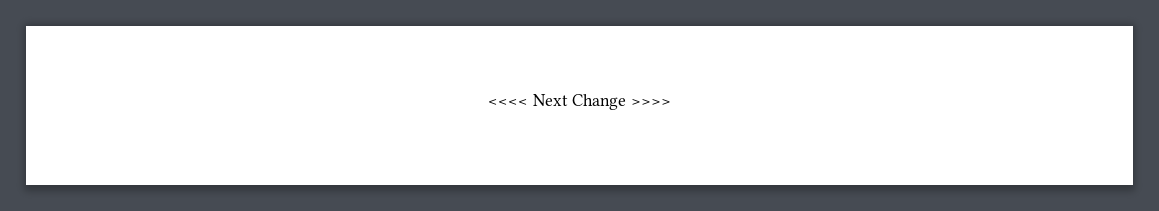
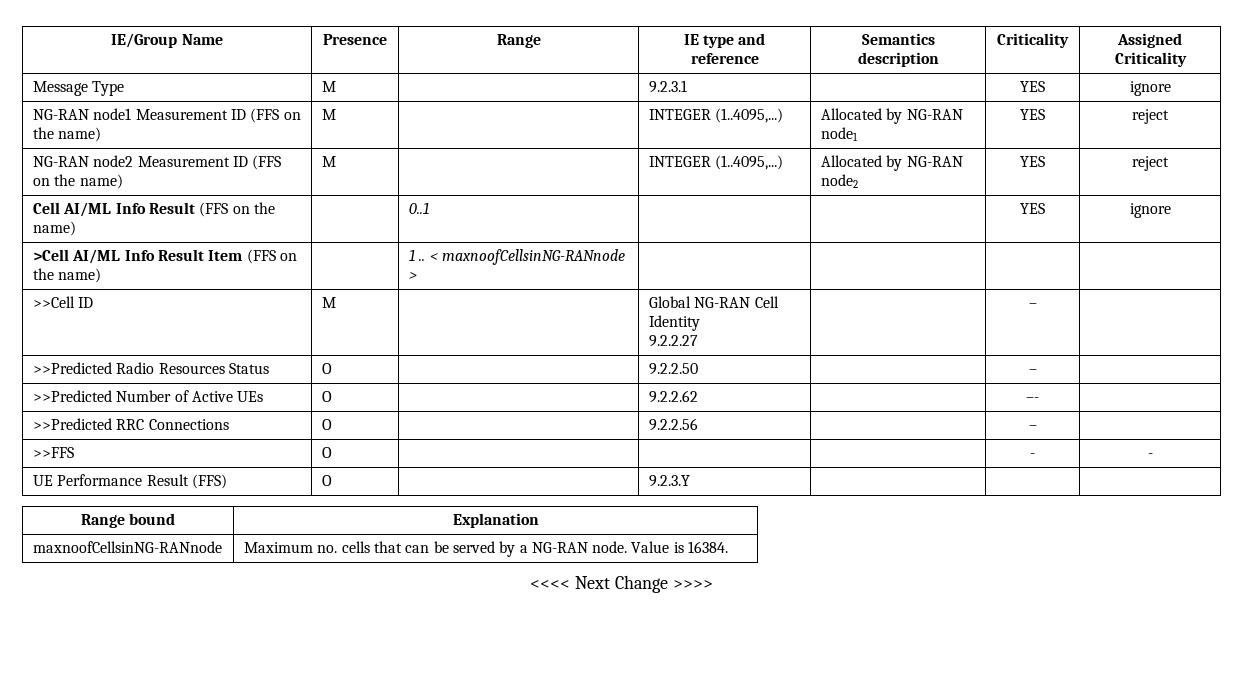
(487, 102) none -> [111,33,223,48] [323,34,387,45] [496,34,541,48] [683,33,766,48] [690,53,759,64] [861,33,935,45] [857,52,939,67] [997,33,1069,48] [1117,33,1182,48] [1114,52,1187,67] [32,81,125,96] [321,81,336,92] [648,80,687,93] [1020,81,1045,92] [1129,81,1171,96] [32,108,301,123] [32,127,102,142] [321,109,336,120] [648,108,784,123] [820,108,963,124] [820,127,858,141] [1020,109,1045,120] [1132,109,1169,124] [32,155,282,170] [32,174,123,189] [321,156,336,167] [648,155,784,170] [820,155,963,171] [820,174,858,188] [1020,156,1045,167] [1132,156,1169,171] [32,202,275,217] [32,221,76,236] [408,202,429,214] [1020,203,1045,214] [1129,203,1171,218] [32,249,297,264] [32,268,102,283] [408,249,625,265] [408,272,417,280] [32,296,94,308] [321,297,336,308] [648,296,779,308] [648,315,700,331] [648,335,698,347] [1028,303,1037,308] [32,362,269,374] [321,363,332,374] [648,363,698,375] [1028,369,1037,374] [32,390,264,402] [321,391,332,402] [648,390,698,403] [1026,397,1039,402] [32,418,229,430] [321,419,332,430] [648,418,698,431] [1028,425,1037,430] [32,447,74,458] [321,447,332,458] [1030,453,1035,458] [1147,453,1153,458] [32,474,227,489] [321,475,332,486] [648,475,690,487] [80,513,176,528] [452,513,539,528] [32,541,222,553] [243,541,729,557] IE/Group Name | Presence | Range | IE type and reference | Semantics description | Criticality | Assigned Criticality // Message Type | M | | 9.2.3.1 | | YES | ignore // NG-RAN node1 Measurement ID (FFS on the name) | M | | INTEGER (1..4095,...) | Allocated by NG-RAN node1 | YES | reject // NG-RAN node2 Measurement ID (FFS on the name) | M | | INTEGER (1..4095,...) | Allocated by NG-RAN node2 | YES | reject // Cell AI/ML Info Result (FFS on the name) | | 0..1 | | | YES | ignore // >Cell AI/ML Info Result Item (FFS on the name) | | 1 .. < maxnoofCellsinNG-RANnode > | | | | // >>Cell ID | M | | Global NG-RAN Cell Identity // 9.2.2.27 | | – | // >>Predicted Radio Resources Status | O | | 9.2.2.50 | | – | // >>Predicted Number of Active UEs | O | | 9.2.2.62 | | –- | // >>Predicted RRC Connections | O | | 9.2.2.56 | | – | // >>FFS | O | | | | - | - // UE Performance Result (FFS) | O | | 9.2.3.Y | | | // Range bound | Explanation // maxnoofCellsinNG-RANnode | Maximum no. cells that can be served by a NG-RAN node. Value is 16384. //

